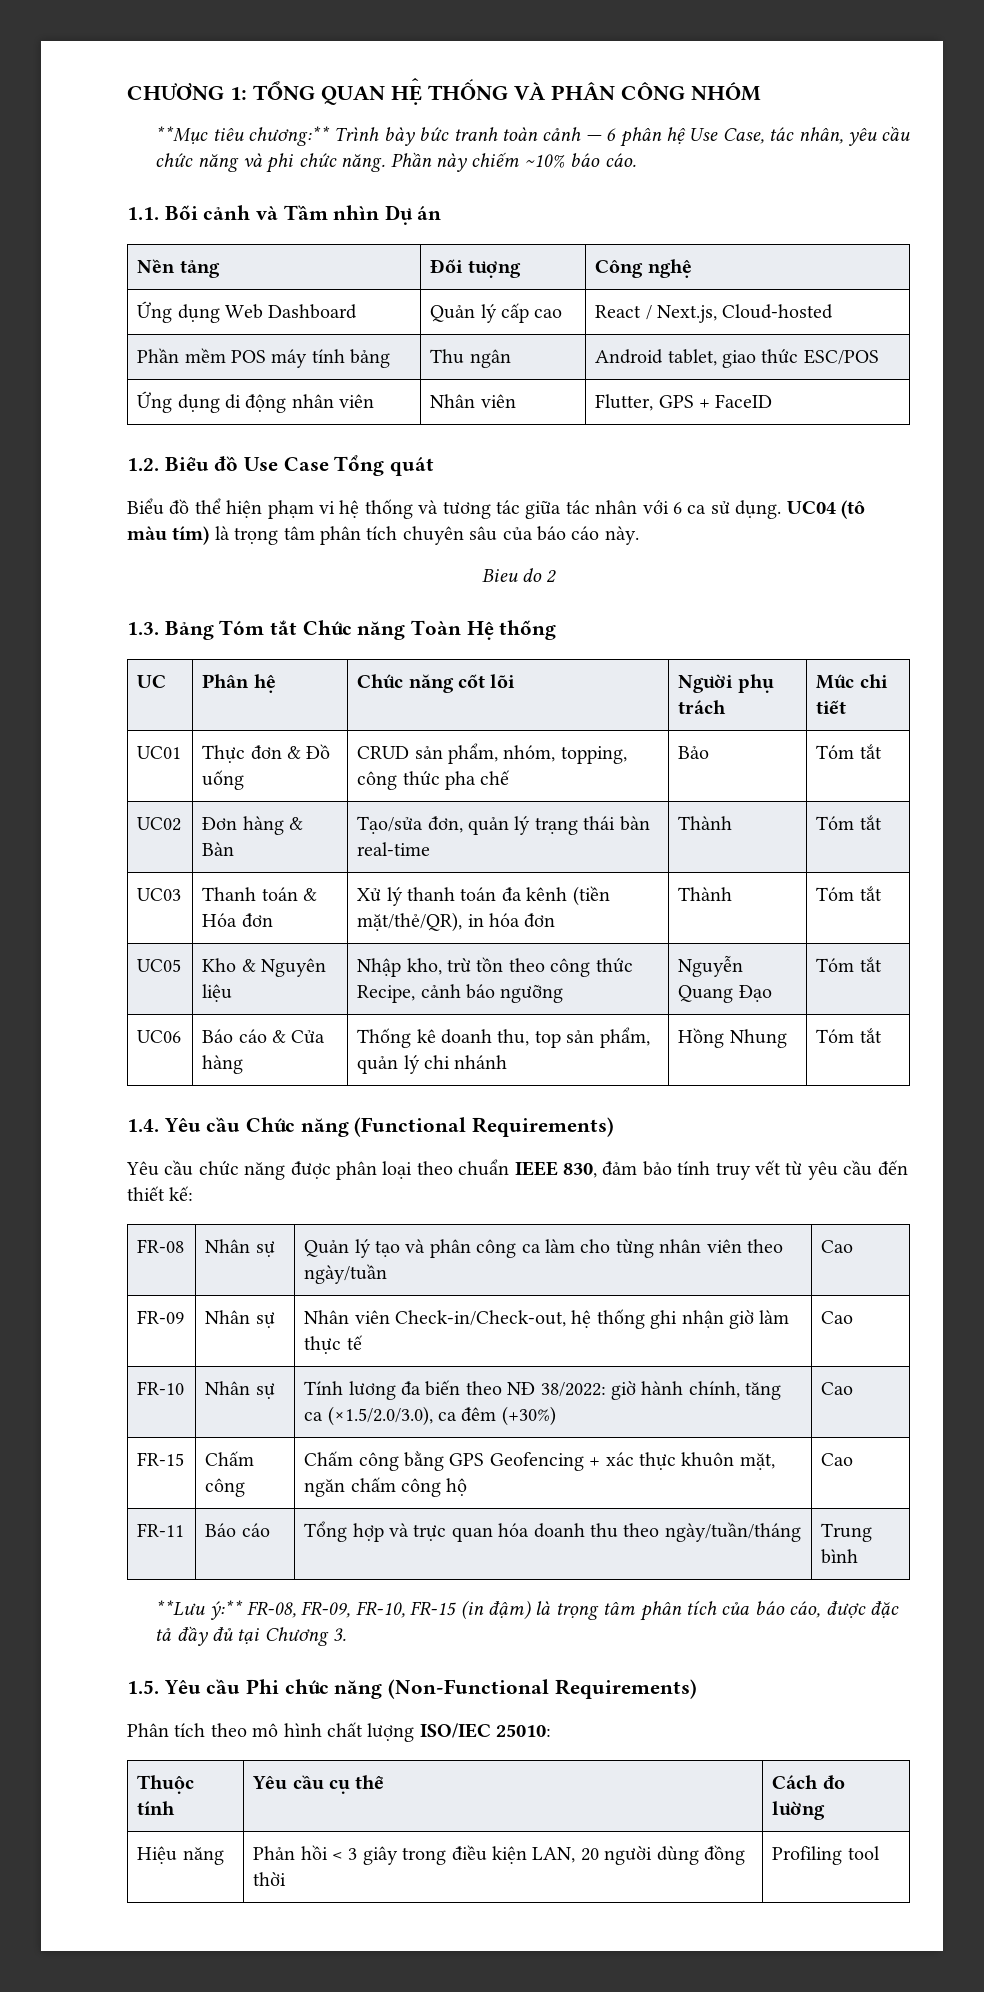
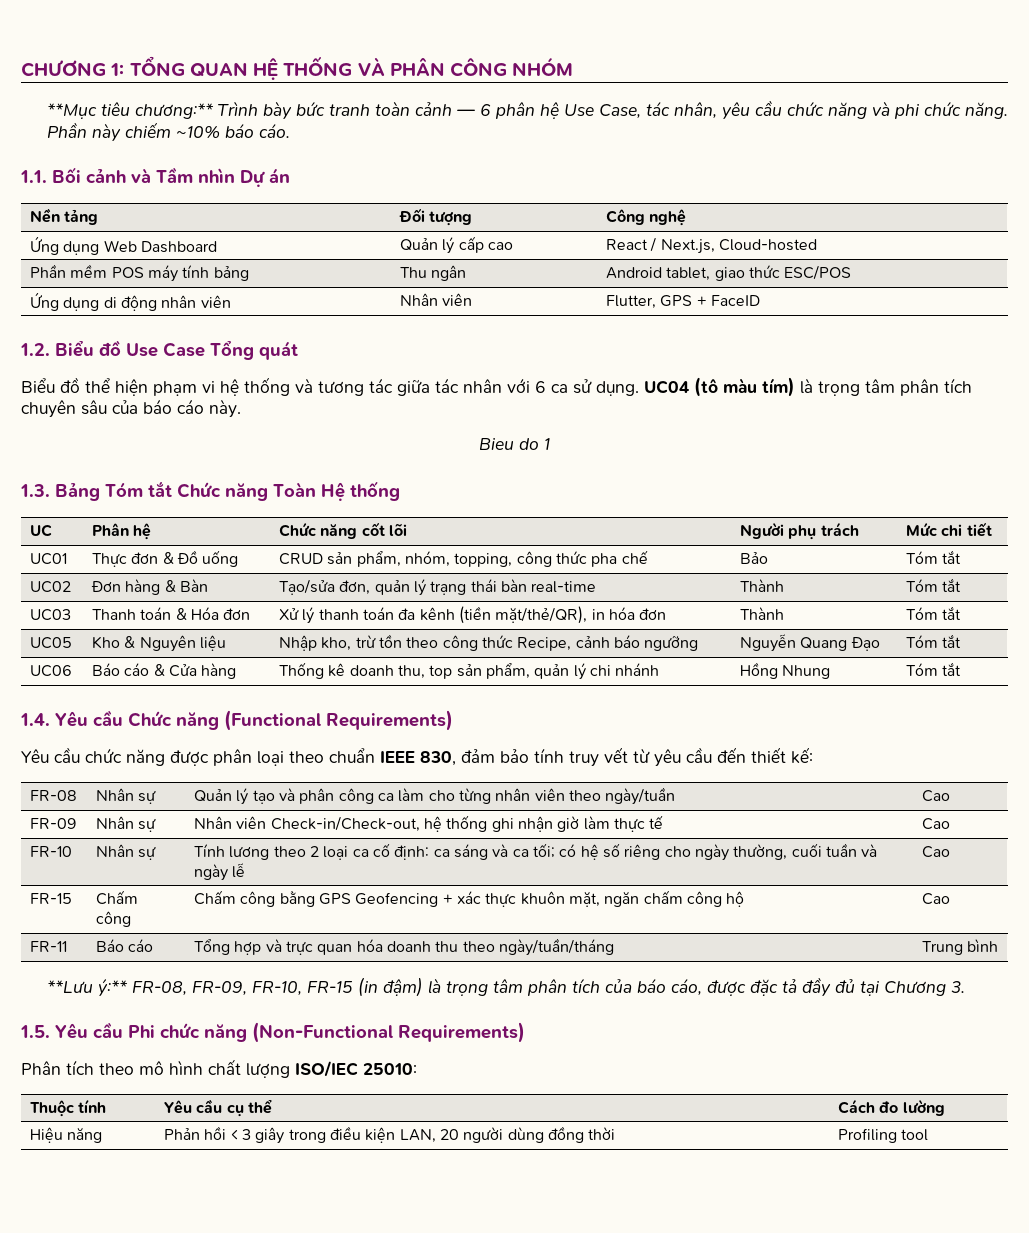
[546,570,558,583] 2 -> [544,438,550,450] 1
[401,1380,782,1400] [304,1406,556,1426] đa biến theo NĐ 38/2022: giờ hành chính, tăng ca (×1.5/2.0/3.0), ca đêm (+30%) -> [273,843,878,861] [194,863,246,881] theo 2 loại ca cố định: ca sáng và ca tối; có hệ số riêng cho ngày thường, cuối tuần và ngày lễ

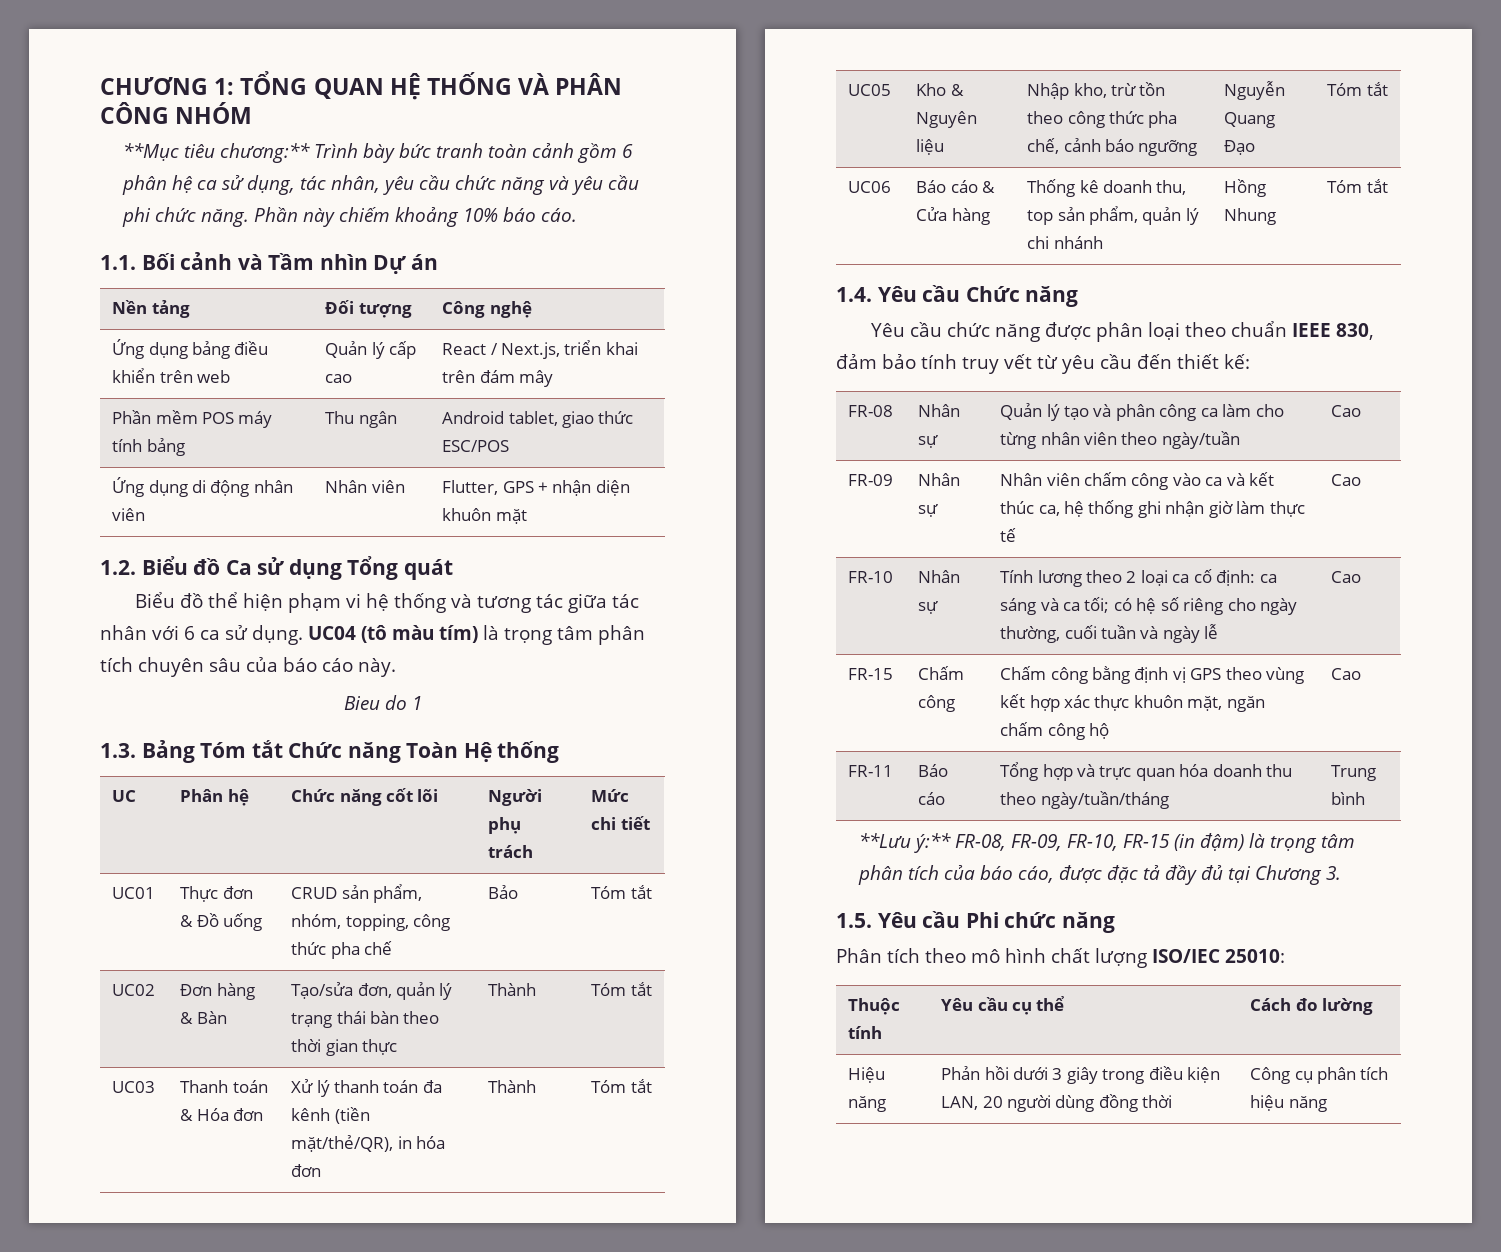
[456,109,475,116] — -> [577,143,618,163] gồm
[563,104,641,119] Use Case, -> [197,175,296,195] ca sử dụng,
(890, 108) none -> [572,175,640,195] yêu cầu
[175,125,220,139] ~10% -> [395,207,499,227] khoảng 10%
[103,240,218,253] Web Dashboard -> [192,341,269,359] [112,368,231,383] bảng điều khiển trên web
[719,239,818,251] Cloud-hosted -> [564,340,638,355] [442,370,554,387] triển khai trên đám mây
[711,295,761,306] FaceID -> [552,480,630,496] [442,508,527,524] nhận diện khuôn mặt
[126,342,205,357] Use Case -> [225,557,342,580] Ca sử dụng
[531,581,597,593] real-time -> [403,1011,440,1024] [291,1039,398,1056] theo thời gian thực
[517,637,572,651] Recipe, -> [1148,111,1178,128] [1027,138,1060,154] pha chế,
[224,710,453,731] (Functional Requirements) -> (1079, 296) none
[270,816,420,832] Check-in/Check-out, -> [1084,472,1275,490] [1000,501,1060,516] chấm công vào ca và kết thúc ca,
[319,892,453,907] GPS Geofencing + -> [1134,667,1305,684] [1000,694,1060,712] định vị GPS theo vùng kết hợp
[252,1022,525,1043] (Non-Functional Requirements) -> (1115, 922) none
[230,1129,238,1140] < -> [1013,1067,1049,1080] dưới
[838,1128,929,1143] Profiling tool -> [1250,1067,1389,1084] [1250,1095,1327,1112] Công cụ phân tích hiệu năng

